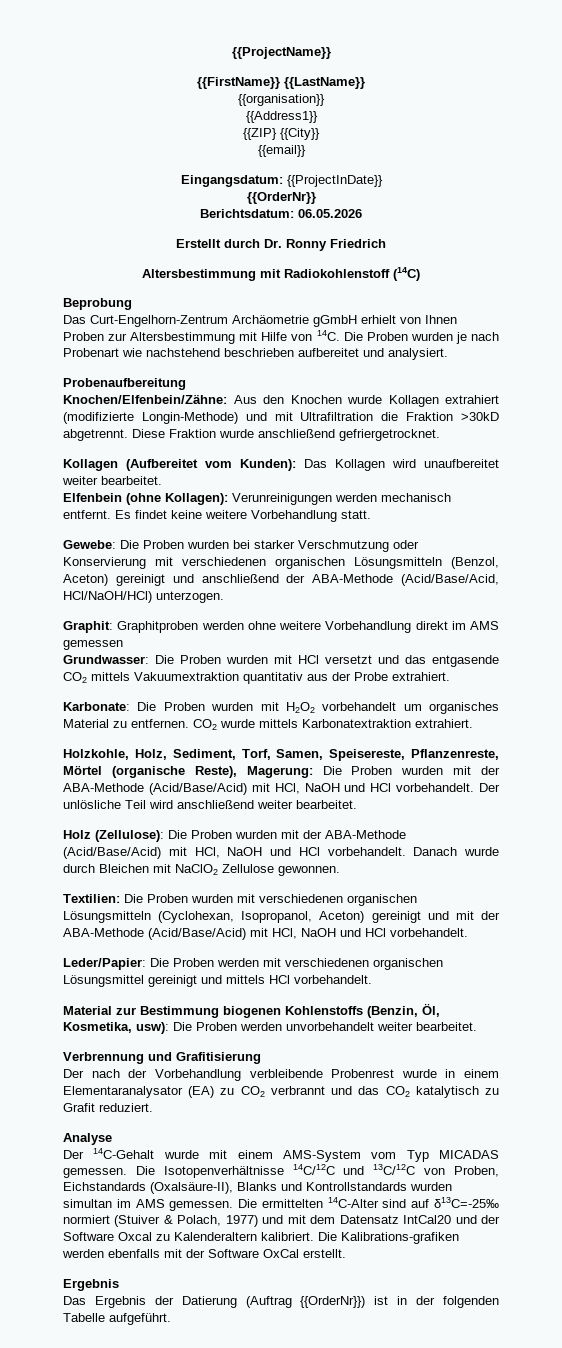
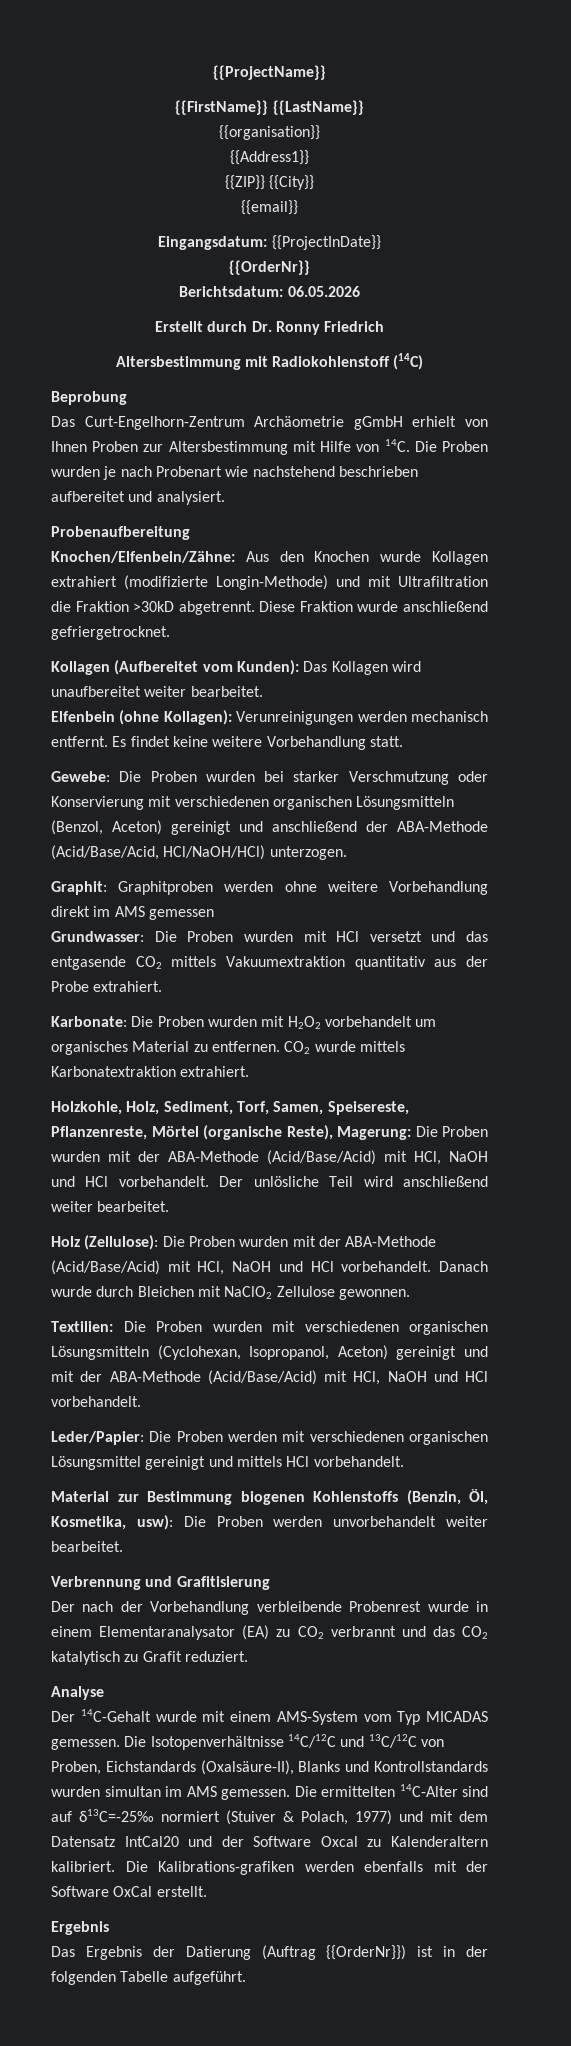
[243,128,277,140] {{ZIP} -> [224,175,265,190] {{ZIP}}

